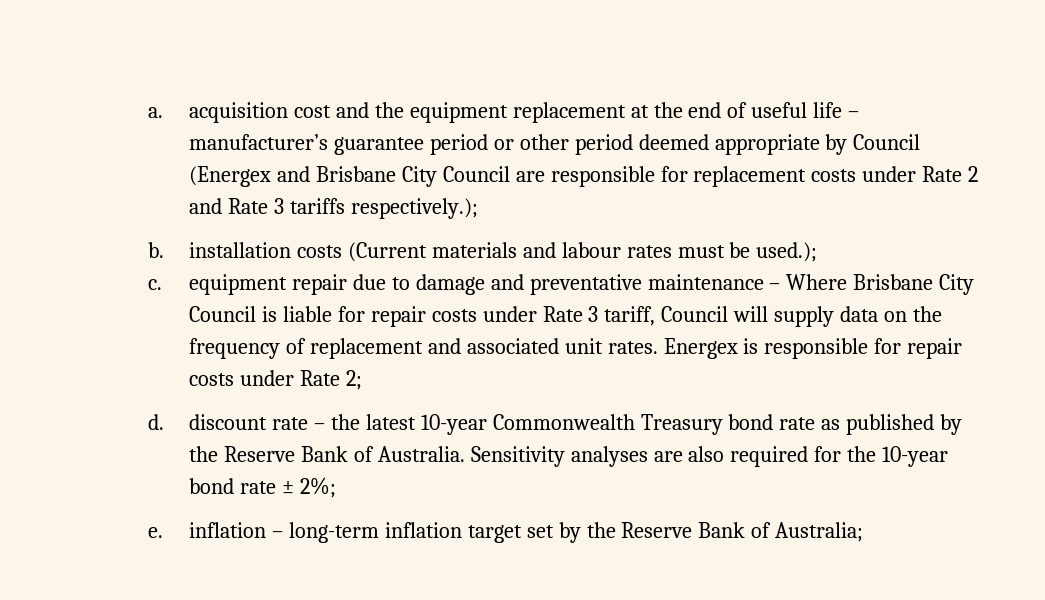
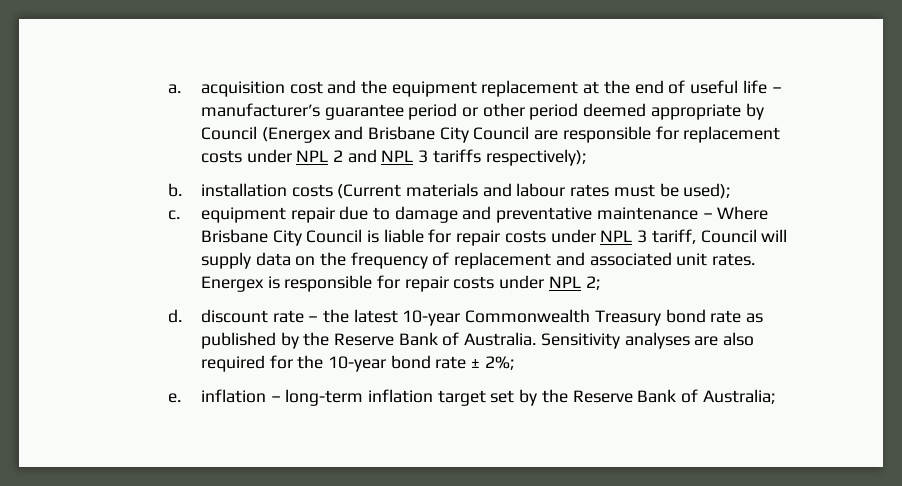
[922,166,963,182] Rate -> [296,150,329,162] NPL
[227,198,268,214] Rate -> [381,150,414,162] NPL
[350,198,478,219] respectively.); -> [485,149,586,166] respectively);
[756,242,818,262] used.); -> [683,183,731,199] used);
[542,306,583,322] Rate -> [600,230,633,242] NPL
[299,370,340,386] Rate -> [548,276,581,288] NPL

